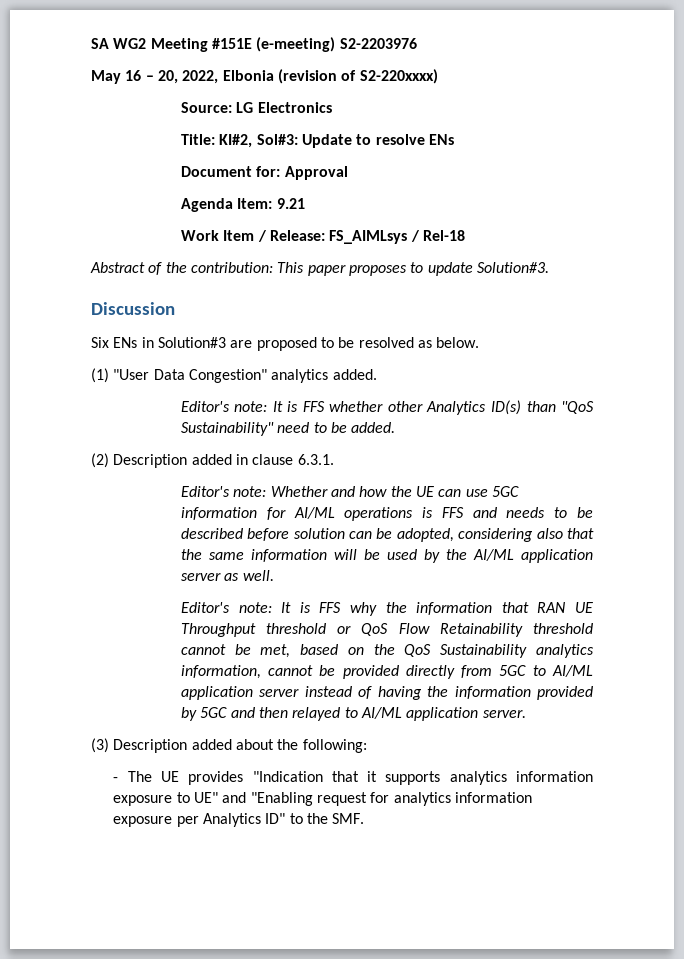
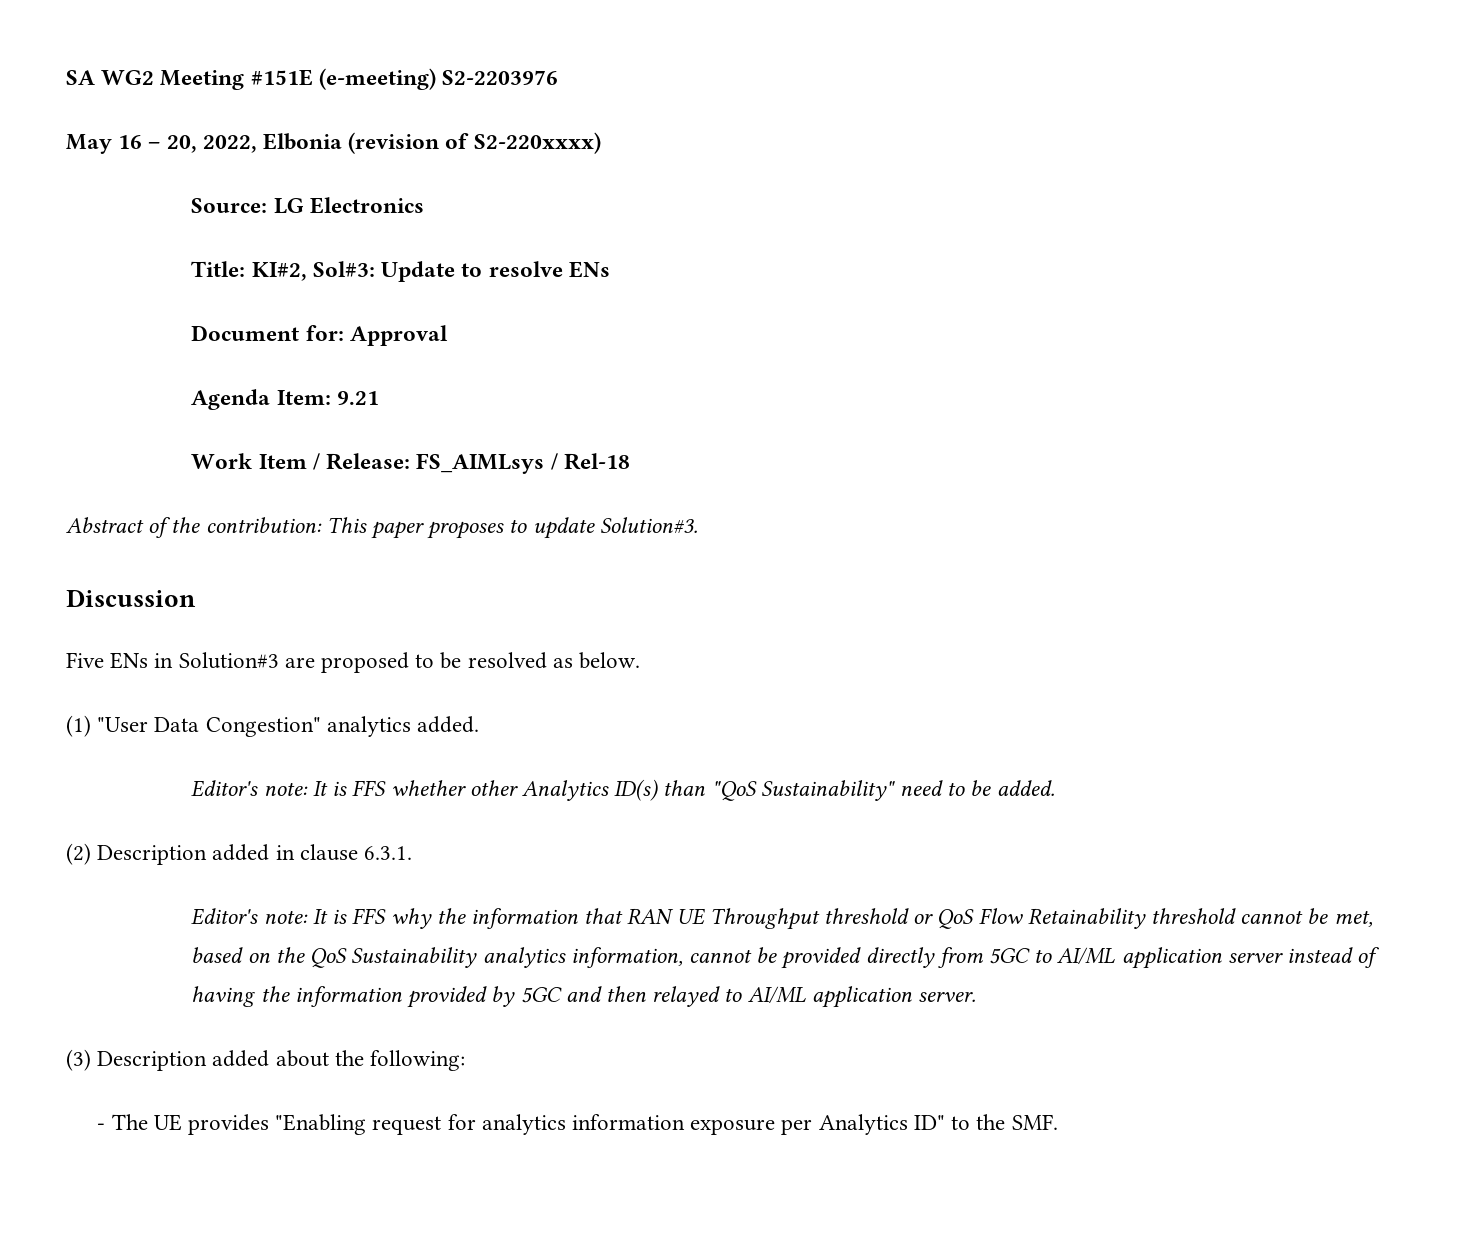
[91,337,109,348] Six -> [66,652,104,668] Five
[180,486,519,497] [180,507,593,521] [180,528,594,542] [180,549,593,563] [180,570,274,581] // Editor's note: Whether and how the UE can use 5GC information for AI/ML operations is FFS and needs to be described before solution can be adopted, considering also that the same information will be used by the AI/ML application server as well. -> (413, 853) none
[252,771,593,785] [113,792,247,806] "Indication that it supports analytics information exposure to UE" and -> (270, 1124) none

